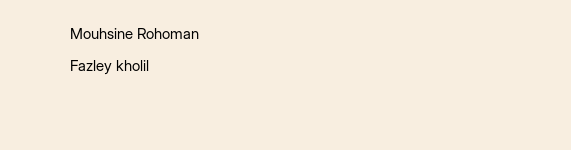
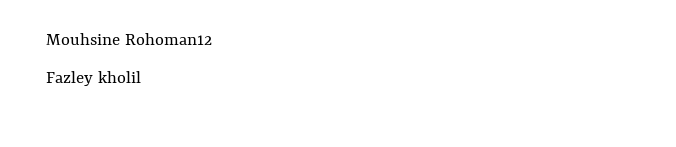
[137,28,200,39] Rohoman -> [124,33,212,45] Rohoman12

